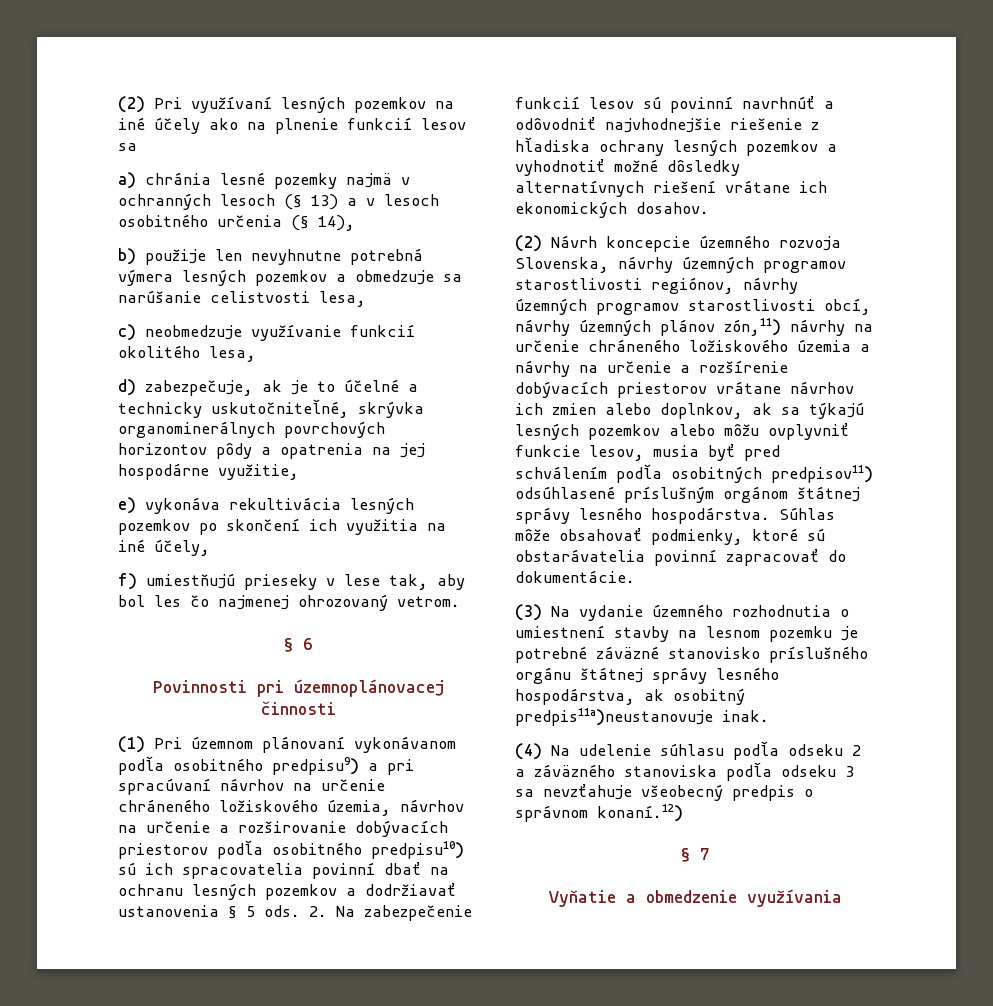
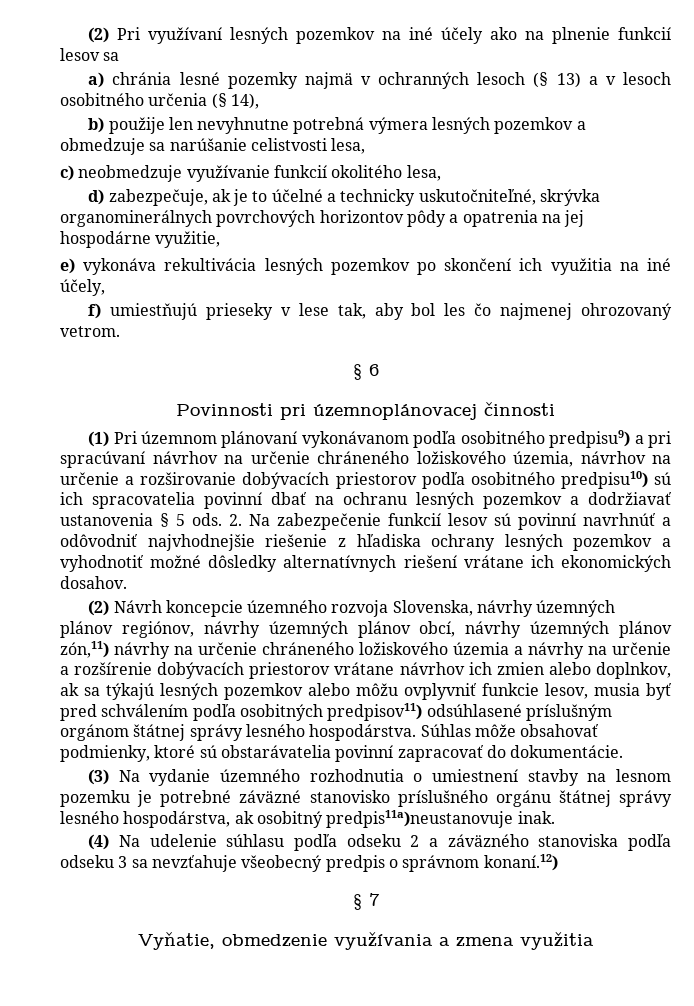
[763,261,846,273] [515,278,642,290] programov starostlivosti -> [60,621,113,638] plánov
[596,299,815,315] programov starostlivosti -> [357,621,411,638] plánov
[548,889,842,907] Vyňatie a obmedzenie využívania -> [138,932,594,950] Vyňatie, obmedzenie využívania a zmena využitia

